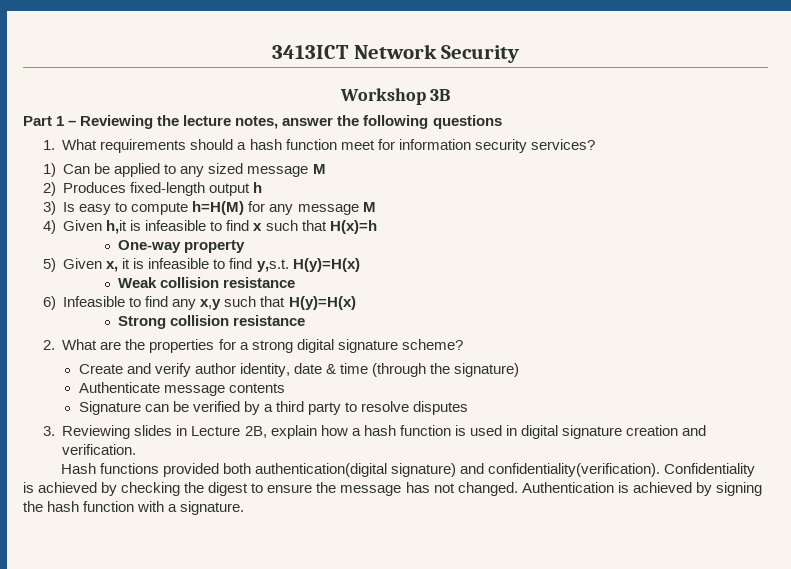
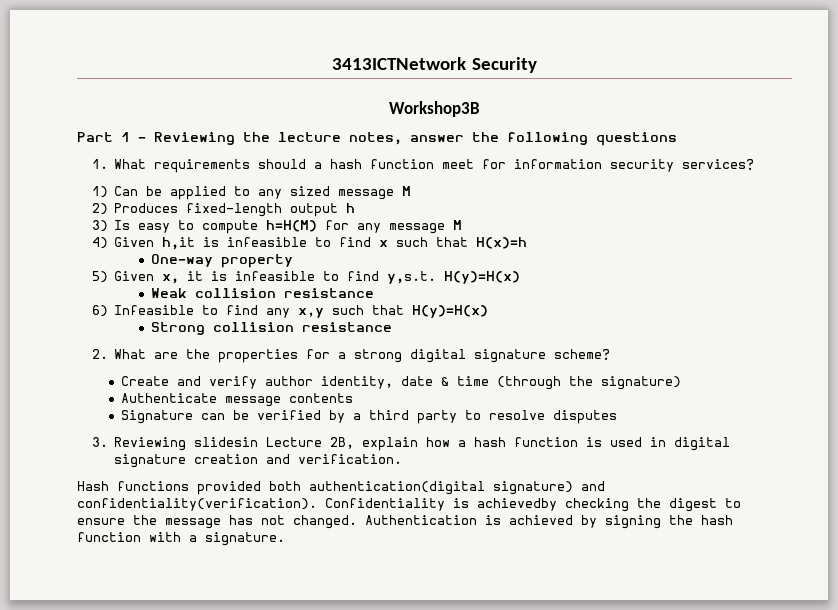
[271,44,437,59] 3413ICT Network -> [332,57,467,70] 3413ICTNetwork
[339,88,451,105] Workshop 3B -> [389,101,480,117] Workshop3B
[134,425,188,436] slides in -> [194,437,259,447] slidesin
[38,482,118,496] achieved by -> [477,498,557,511] achievedby

